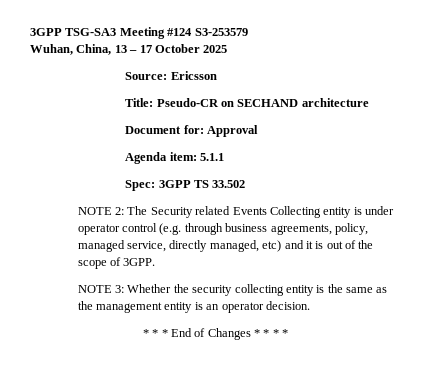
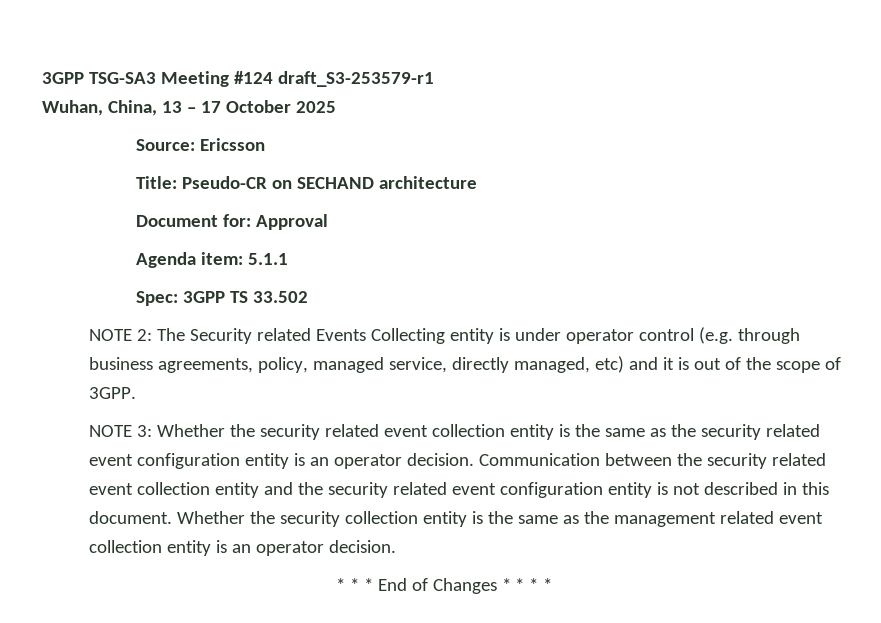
[194,28,248,36] S3-253579 -> [277,71,434,87] draft_S3-253579-r1
[234,284,284,296] collecting -> [324,424,820,440] [88,453,826,469] [88,482,829,498] [88,511,418,527] related event collection entity is the same as the security related event configuration entity is an operator decision. Communication between the security related event collection entity and the security related event configuration entity is not described in this document. Whether the security collection
(163, 307) none -> [719,511,823,524] [88,540,162,553] related event collection

